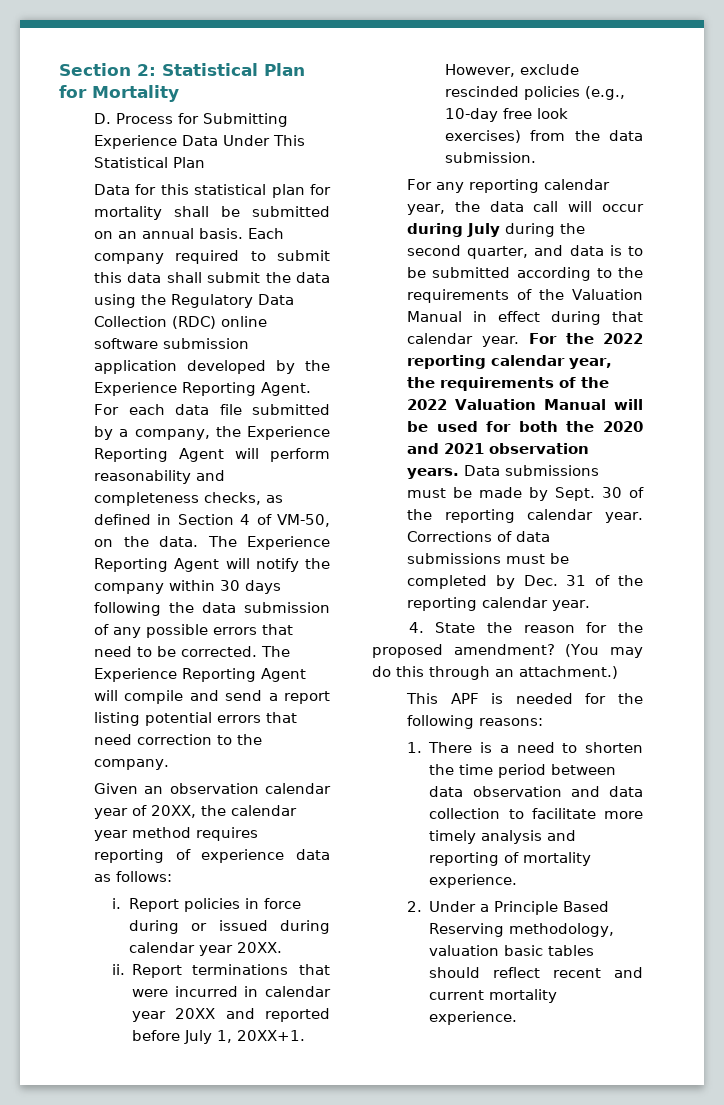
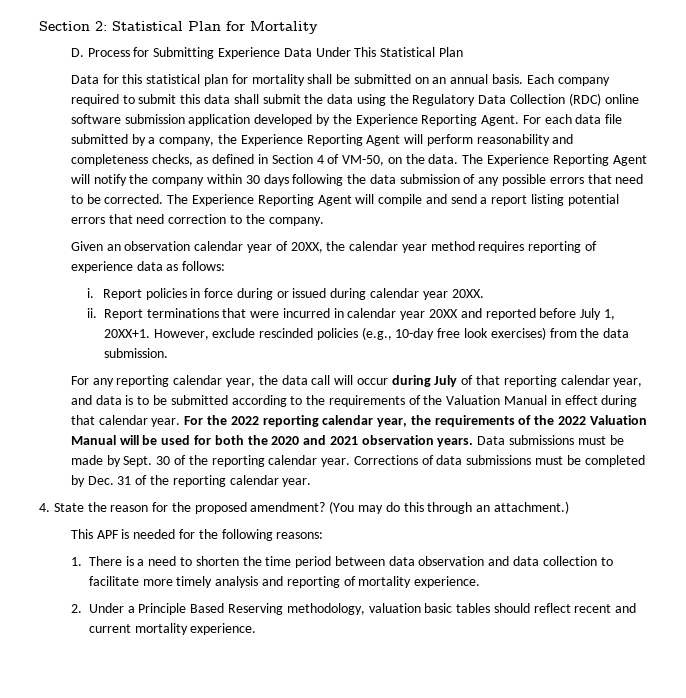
[505,223,586,237] [407,245,529,259] during the second quarter, -> [461,375,643,387] of that reporting calendar year,

